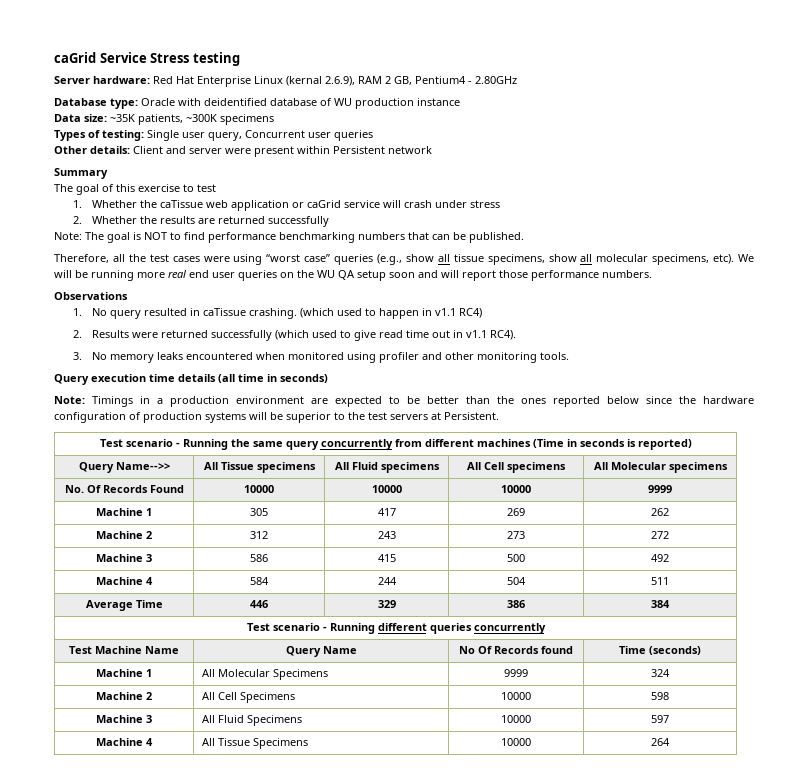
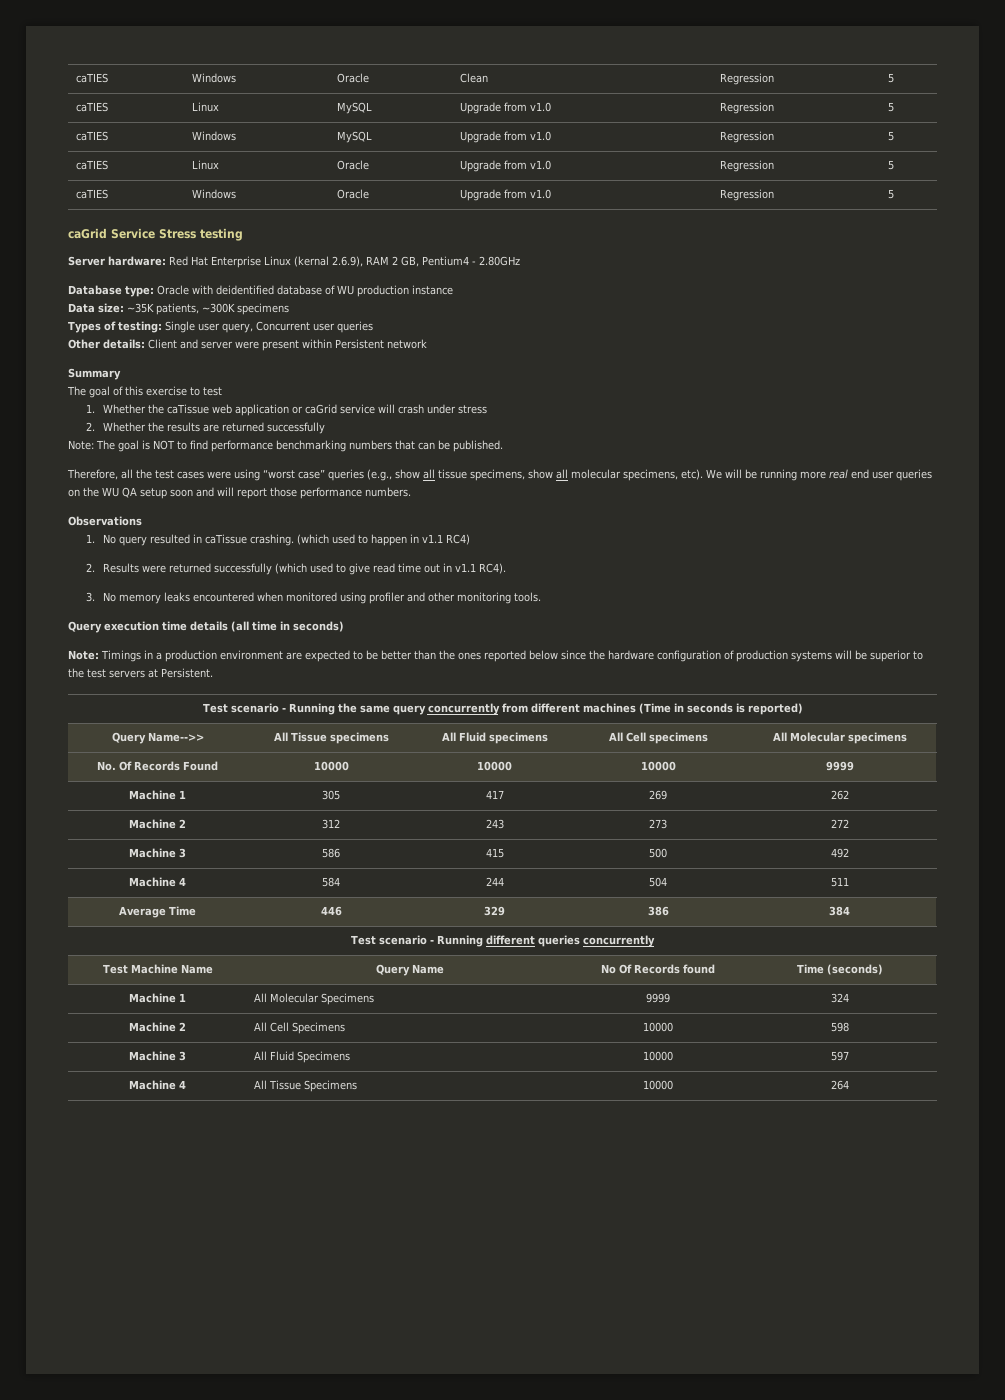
(54, 57) none -> [76,73,109,83] [192,73,237,83] [337,73,370,83] [460,73,489,83] [720,73,775,85] [888,73,895,83] [76,102,109,112] [192,102,220,112] [337,102,373,114] [460,102,552,114] [720,102,775,114] [888,102,895,112] [76,131,109,141] [192,131,237,141] [337,131,373,143] [460,131,552,143] [720,131,775,143] [888,131,895,141] [76,160,109,170] [192,160,220,170] [337,160,370,170] [460,160,552,172] [720,160,775,172] [888,160,895,170] [76,189,109,199] [192,189,237,199] [337,189,370,199] [460,189,552,201] [720,189,775,201] [888,189,895,199] caTIES | Windows | Oracle | Clean | Regression | 5 // caTIES | Linux | MySQL | Upgrade from v1.0 | Regression | 5 // caTIES | Windows | MySQL | Upgrade from v1.0 | Regression | 5 // caTIES | Linux | Oracle | Upgrade from v1.0 | Regression | 5 // caTIES | Windows | Oracle | Upgrade from v1.0 | Regression | 5 //

